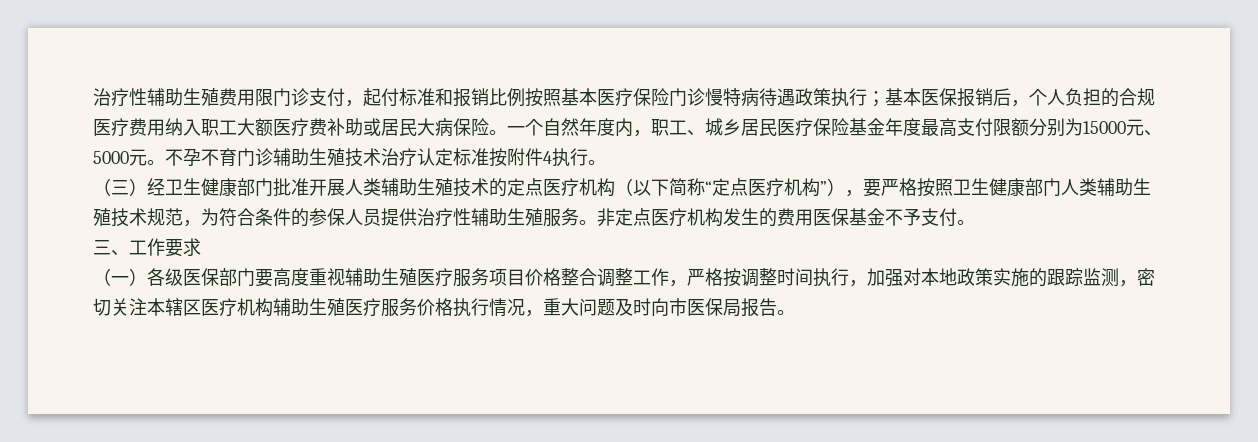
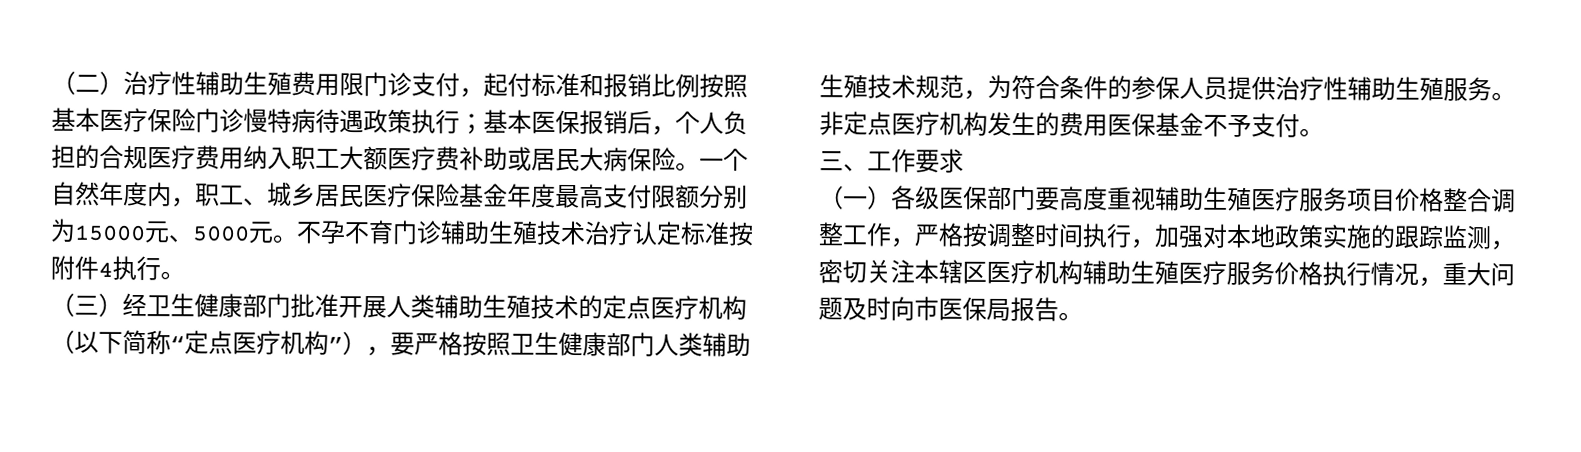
(93, 97) none -> [51,71,124,95] （二）

